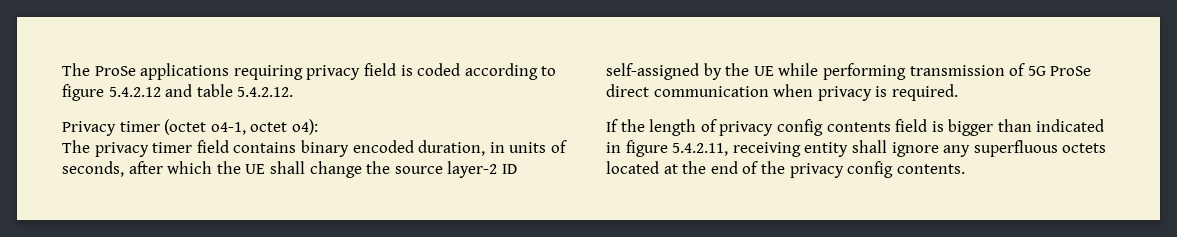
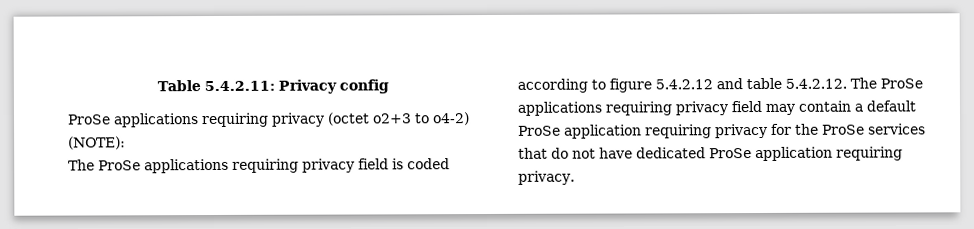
(62, 69) none -> [156,79,389,94] [67,112,470,128] [68,136,126,150] Table 5.4.2.11: Privacy config // ProSe applications requiring privacy (octet o2+3 to o4-2) (NOTE): //
[62,119,318,136] [62,140,567,157] [62,161,517,178] [606,63,1092,80] [606,84,958,101] [606,119,1105,136] [606,140,1107,157] [606,161,965,178] // Privacy timer (octet o4-1, octet o4): // The privacy timer field contains binary encoded duration, in units of seconds, after which the UE shall change the source layer-2 ID self-assigned by the UE while performing transmission of 5G ProSe direct communication when privacy is required. // If the length of privacy config contents field is bigger than indicated in figure 5.4.2.11, receiving entity shall ignore any superfluous octets located at the end of the privacy config contents. -> [850,77,923,89] [517,100,916,116] [518,123,926,139] [518,146,903,162] [518,170,575,185] The ProSe applications requiring privacy field may contain a default ProSe application requiring privacy for the ProSe services that do not have dedicated ProSe application requiring privacy.

